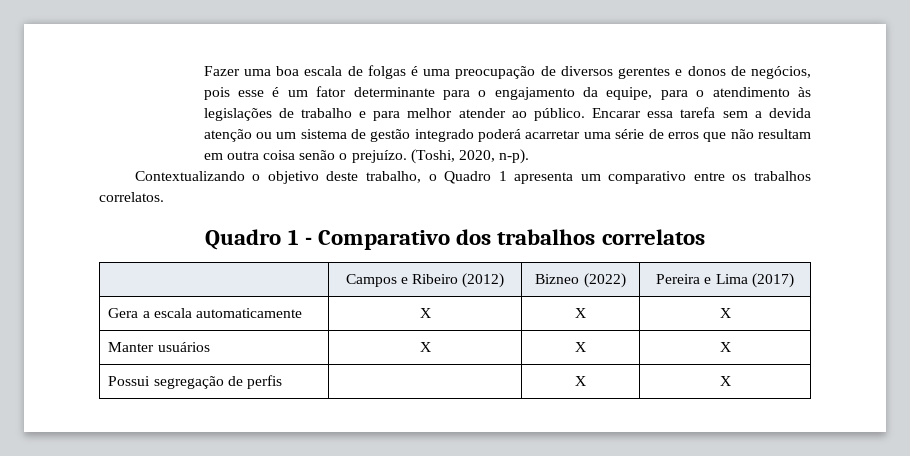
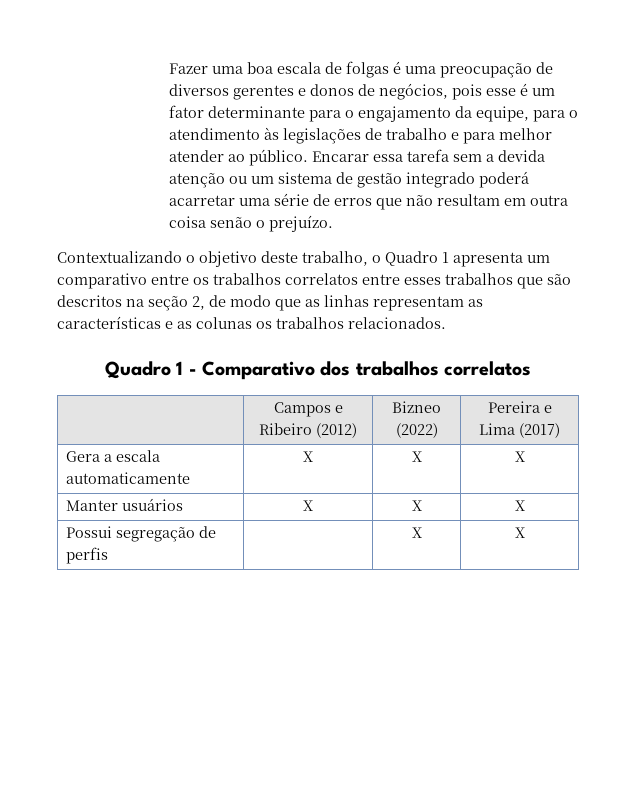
[410,149,530,164] (Toshi, 2020, n-p). -> (333, 223) none
[99,192,164,202] correlatos. -> [285,273,571,289] [57,295,483,311] [57,316,446,329] correlatos entre esses trabalhos que são descritos na seção 2, de modo que as linhas representam as características e as colunas os trabalhos relacionados.

